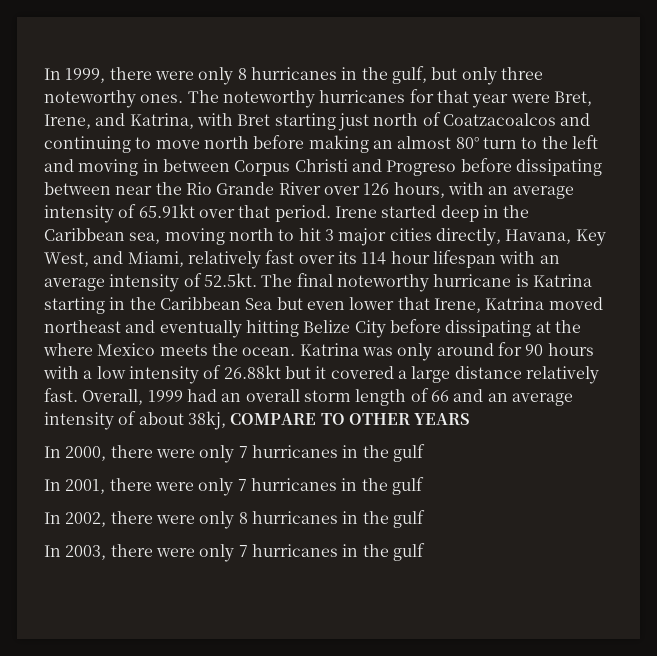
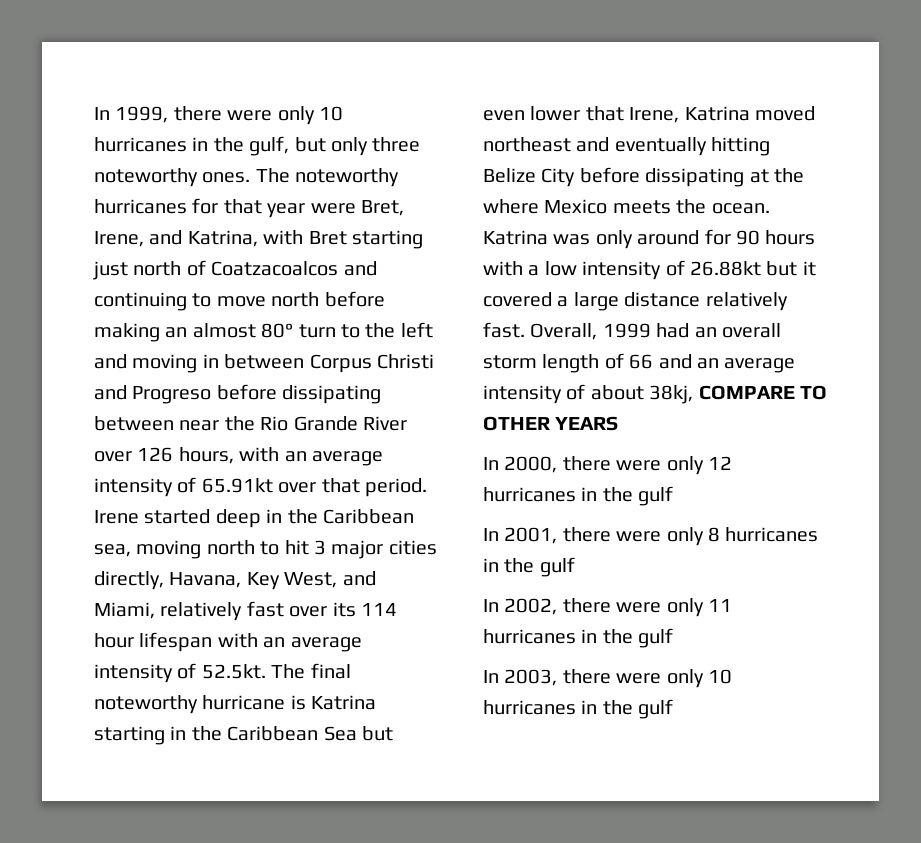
[237,68,247,80] 8 -> [319,106,343,121] 10
[238,446,248,458] 7 -> [708,456,732,470] 12
[237,479,247,491] 7 -> [708,527,720,542] 8
[238,512,248,524] 8 -> [708,599,732,612] 11
[238,545,248,557] 7 -> [708,669,732,684] 10

